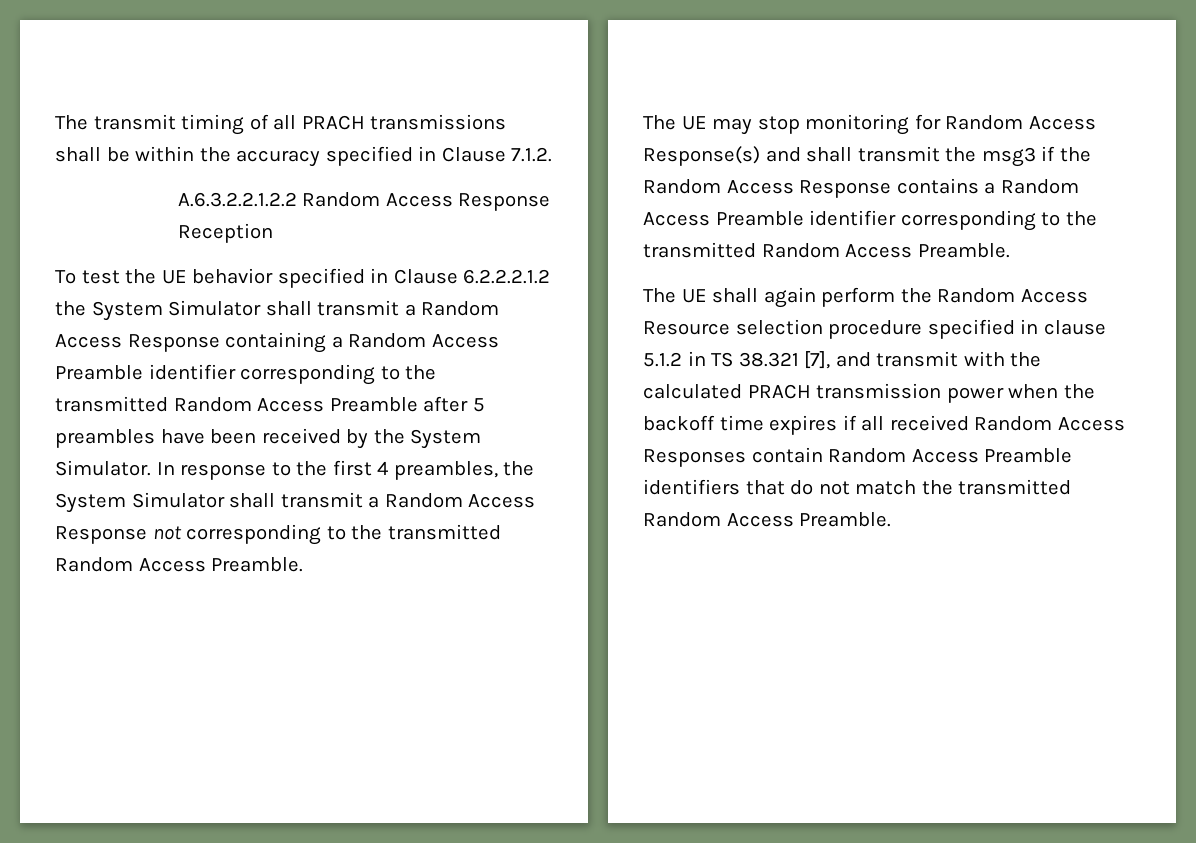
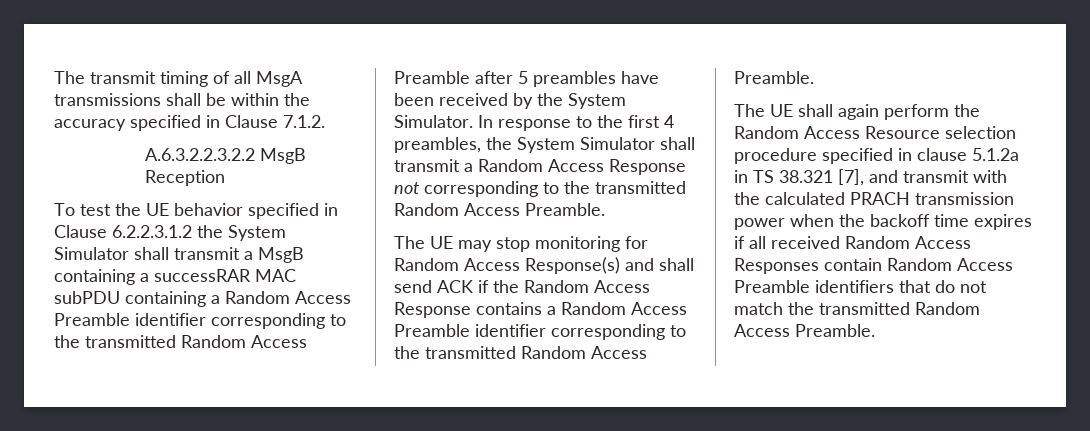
[301,115,365,130] PRACH -> [256,71,303,87] MsgA
[177,192,551,211] A.6.3.2.2.1.2.2 Random Access Response -> [144,148,306,164] A.6.3.2.2.3.2.2 MsgB
[463,269,551,284] [55,300,500,321] [55,334,220,352] 6.2.2.2.1.2 the System Simulator shall transmit a Random Access Response -> [112,225,286,241] [54,247,304,263] [54,269,296,285] [54,291,120,304] 6.2.2.3.1.2 the System Simulator shall transmit a MsgB containing a successRAR MAC subPDU
[857,146,1036,167] transmit the msg3 -> [394,280,473,293] send ACK
[643,352,682,367] 5.1.2 -> [972,148,1019,161] 5.1.2a

